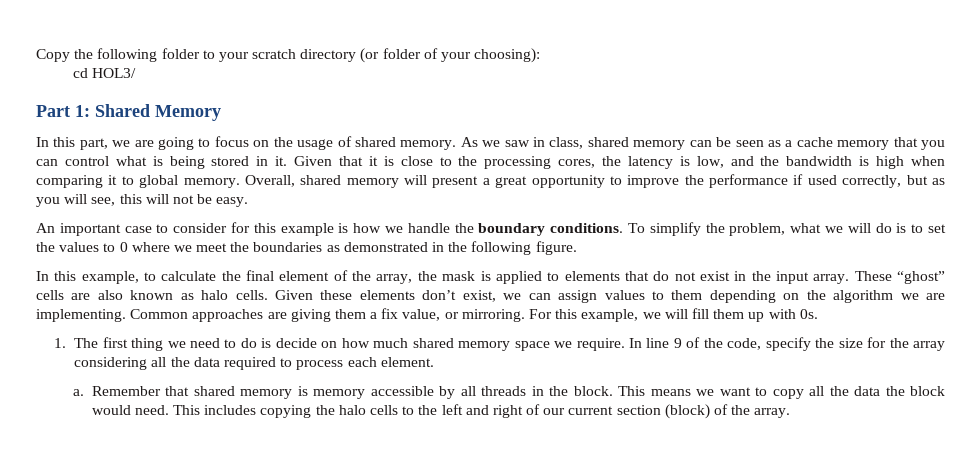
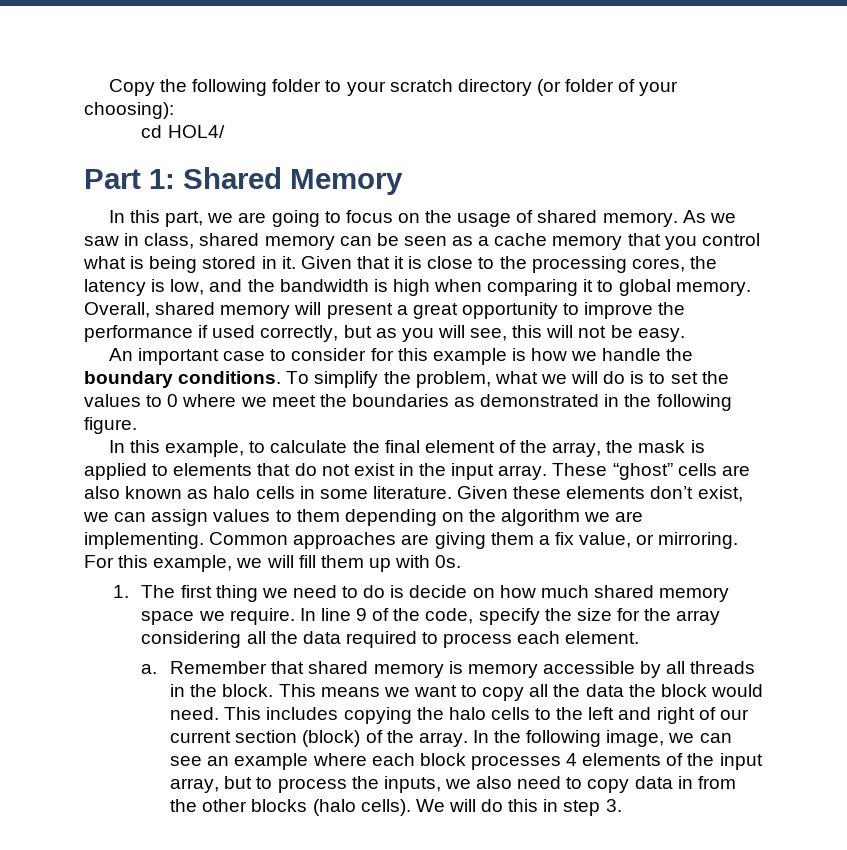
[92,68,137,78] HOL3/ -> [167,125,225,138] HOL4/
[36,159,58,166] can -> (697, 243) none
[235,290,268,300] cells. -> [255,486,452,499] cells in some literature.
(791, 413) none -> [472,730,732,747] [170,753,763,770] [170,776,736,793] [170,799,622,816] In the following image, we can see an example where each block processes 4 elements of the input array, but to process the inputs, we also need to copy data in from the other blocks (halo cells). We will do this in step 3.

